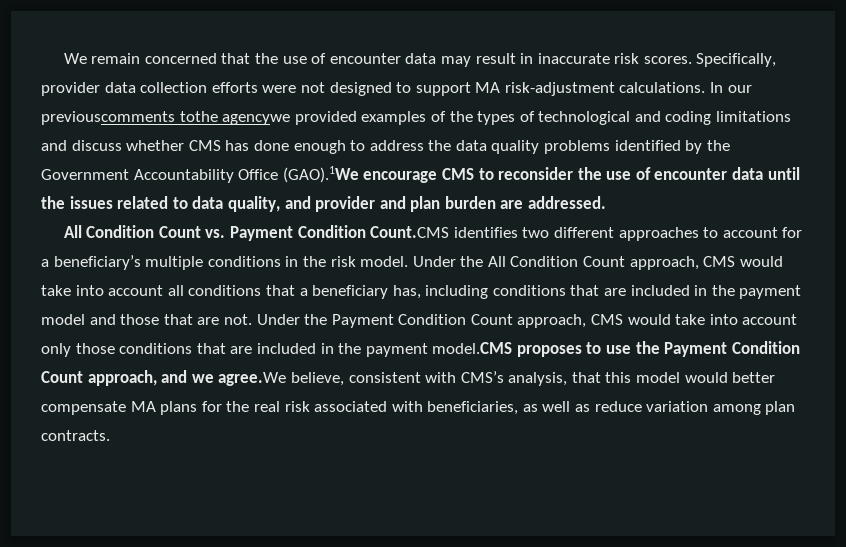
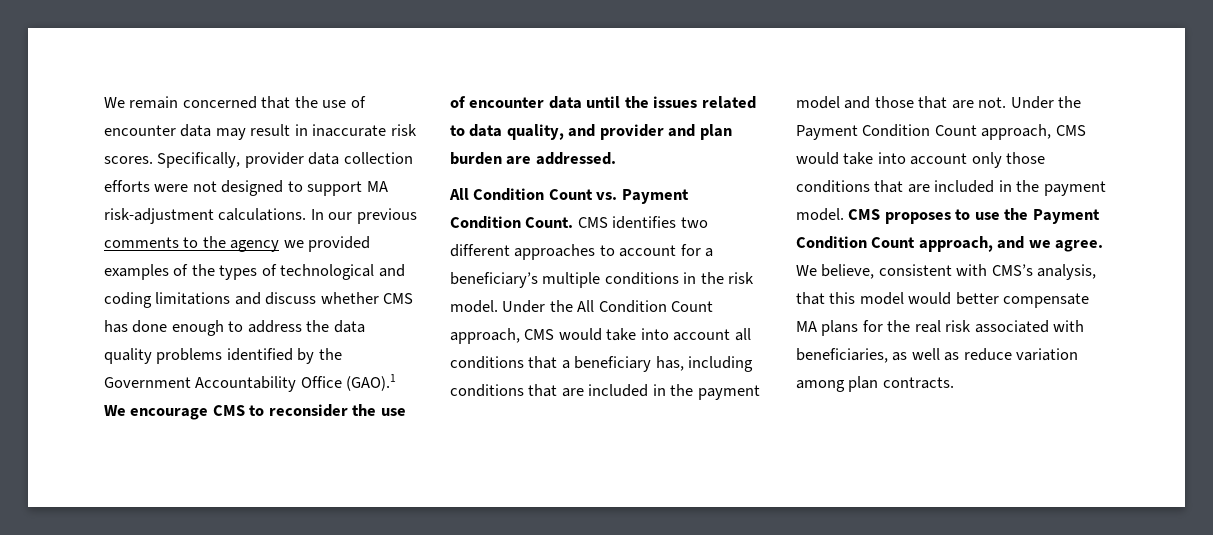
[41,111,291,125] previouscomments tothe agencywe -> [356,208,417,224] [104,236,304,252] previous comments to the agency we
[282,166,359,183] (GAO).1We -> [346,374,397,391] [104,405,126,416] (GAO).1 We
[370,226,450,238] Count.CMS -> [525,217,608,228] Count. CMS
[432,342,513,354] model.CMS -> [796,208,881,221] model. CMS
[218,372,287,386] agree.We -> [1055,240,1104,252] [796,265,817,276] agree. We

